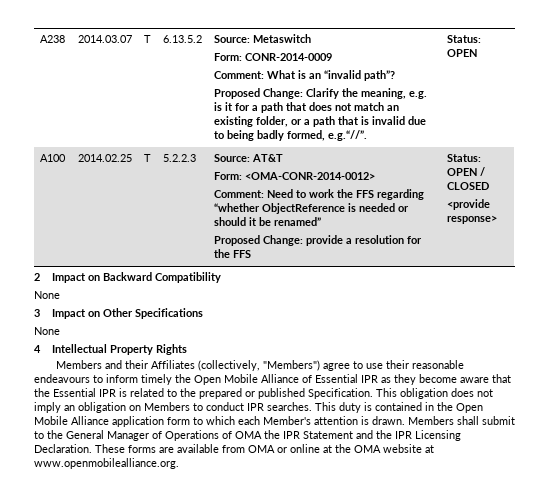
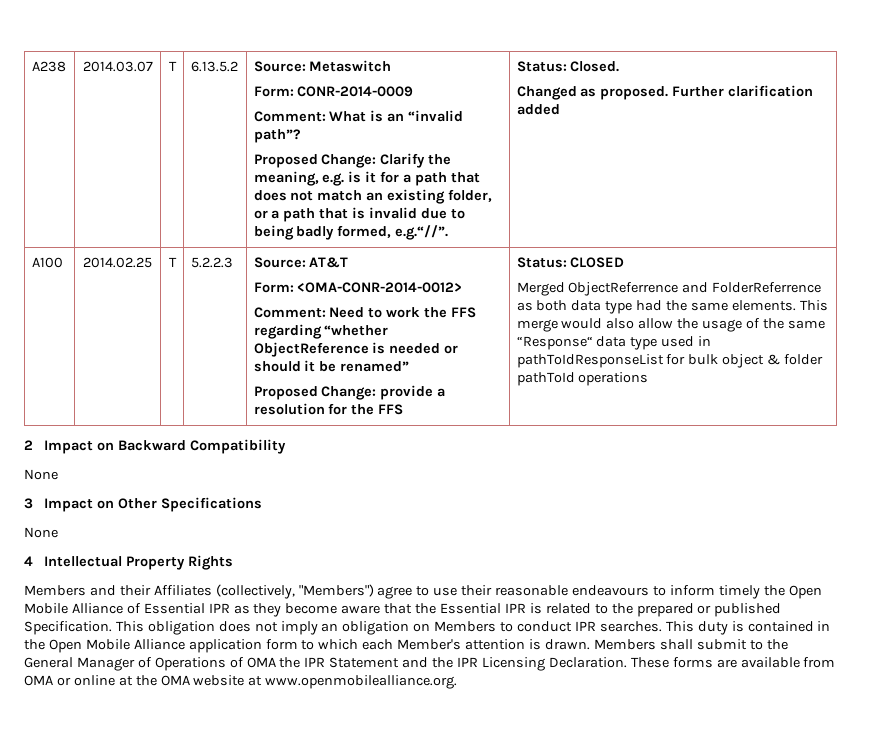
[446,49,477,57] OPEN -> [570,61,620,72] [516,85,814,100] [516,104,560,115] Closed. // Changed as proposed. Further clarification added
[446,167,485,176] OPEN / -> (567, 262) none
[446,199,490,210] [446,215,497,224] <provide response> -> [516,282,822,296] [516,300,828,314] [516,318,825,332] [516,336,712,350] [516,354,824,368] [516,372,649,386] Merged ObjectReferrence and FolderReferrence as both data type had the same elements. This merge would also allow the usage of the same “Response“ data type used in pathToIdResponseList for bulk object & folder pathToId operations

